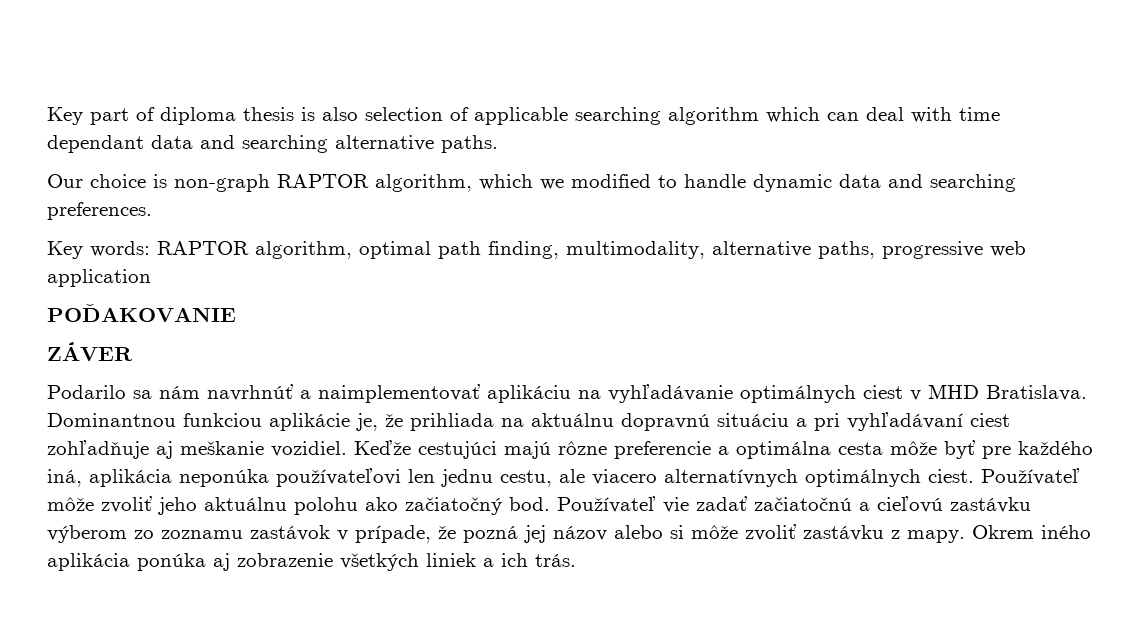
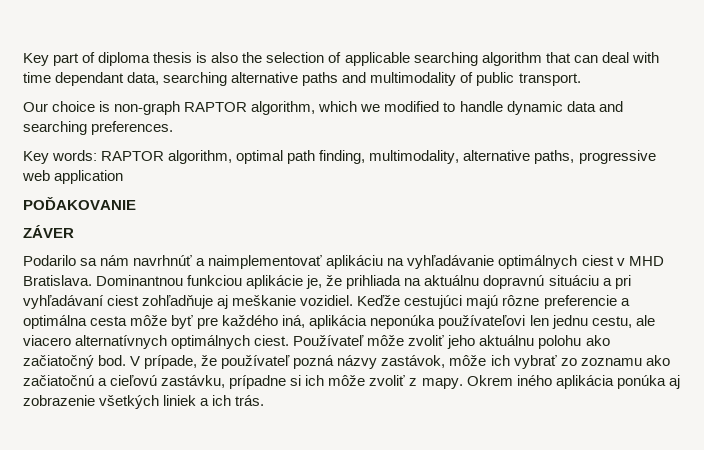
(358, 114) none -> [242,52,263,63] the
[766,107,820,123] which -> [545,52,571,63] that
[151,135,498,153] data and searching alternative paths. -> [127,72,581,86] data, searching alternative paths and multimodality of public transport.
[557,496,1031,513] [47,524,884,543] Používateľ vie zadať začiatočnú a cieľovú zastávku výberom zo zoznamu zastávok v prípade, že pozná jej názov alebo si môže zvoliť zastávku -> [130,355,670,369] [23,375,406,389] V prípade, že používateľ pozná názvy zastávok, môže ich vybrať zo zoznamu ako začiatočnú a cieľovú zastávku, prípadne si ich môže zvoliť

